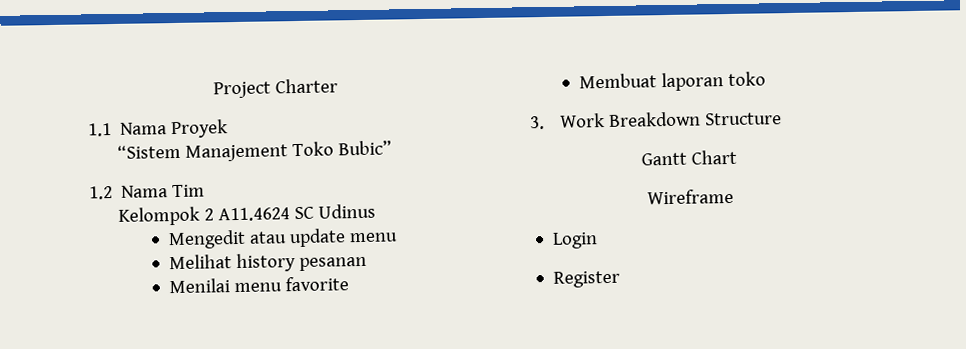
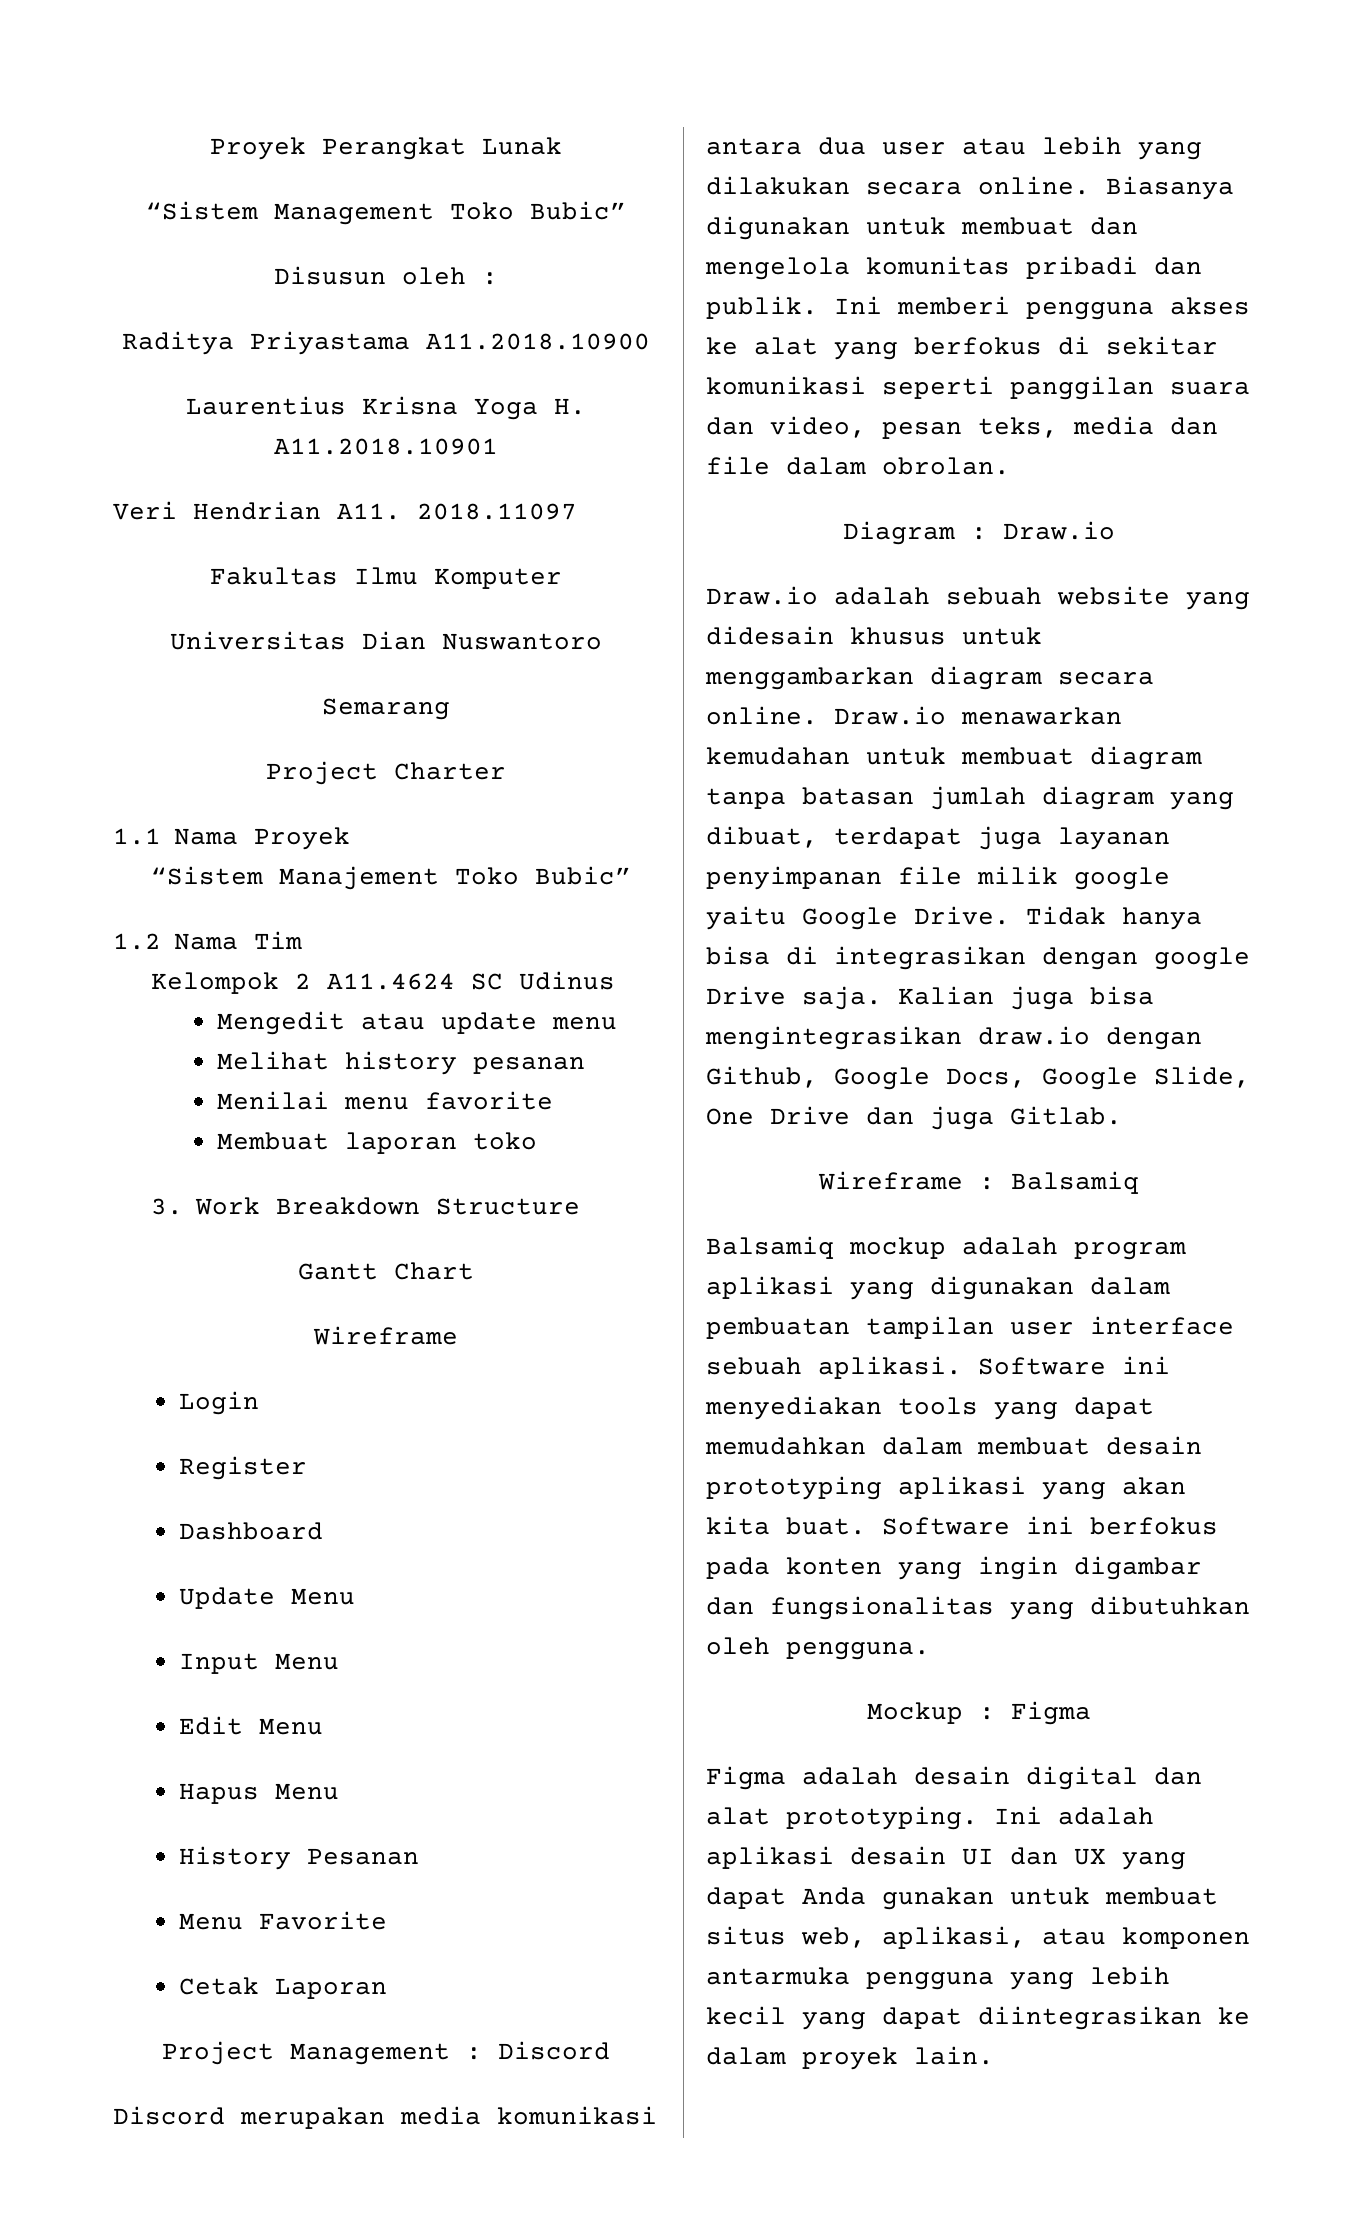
(212, 90) none -> [210,137,562,160] [146,201,626,225] [274,266,498,285] [122,331,650,355] [186,396,586,420] [274,438,498,455] [113,501,577,520] [210,567,562,589] [170,631,602,650] [322,698,450,720] Proyek Perangkat Lunak // “Sistem Management Toko Bubic” // Disusun oleh : // Raditya Priyastama A11.2018.10900 // Laurentius Krisna Yoga H. A11.2018.10901 // Veri Hendrian A11. 2018.11097 // Fakultas Ilmu Komputer // Universitas Dian Nuswantoro // Semarang //
(620, 279) none -> [179,1522,324,1540] [179,1587,356,1609] [179,1653,340,1674] [179,1716,324,1735] [179,1783,340,1804] [179,1846,420,1870] [179,1911,388,1930] [179,1977,388,1999] [162,2041,610,2065] [113,2106,657,2129] [706,136,1202,160] [706,176,1234,200] [706,216,1138,240] [705,256,1202,280] [706,296,1250,320] [706,336,1218,360] [706,376,1250,400] [706,416,1218,439] [706,456,1010,475] [843,521,1115,545] [706,586,1250,610] [706,626,1042,645] [705,666,1154,690] [706,706,1122,725] [706,746,1202,770] [706,786,1234,810] [706,826,1170,850] [706,866,1170,890] [706,906,1202,930] [706,946,1250,970] [706,986,1154,1010] [705,1026,1202,1050] [706,1066,1250,1090] [706,1106,1122,1130] [818,1171,1139,1194] [706,1236,1186,1260] [706,1276,1170,1300] [706,1316,1234,1339] [706,1356,1170,1379] [705,1396,1154,1420] [705,1436,1202,1455] [706,1476,1186,1500] [706,1516,1218,1535] [706,1556,1202,1580] [706,1596,1250,1620] [706,1637,930,1660] [867,1701,1091,1725] [706,1766,1202,1790] [706,1806,1154,1830] [706,1846,1186,1870] [706,1887,1218,1910] [706,1926,1250,1949] [706,1966,1170,1990] [706,2006,1250,2030] [706,2046,994,2070] // Dashboard // Update Menu // Input Menu // Edit Menu // Hapus Menu // History Pesanan // Menu Favorite // Cetak Laporan // Project Management : Discord // Discord merupakan media komunikasi antara dua user atau lebih yang dilakukan secara online. Biasanya digunakan untuk membuat dan mengelola komunitas pribadi dan publik. Ini memberi pengguna akses ke alat yang berfokus di sekitar komunikasi seperti panggilan suara dan video, pesan teks, media dan file dalam obrolan. // Diagram : Draw.io // Draw.io adalah sebuah website yang didesain khusus untuk menggambarkan diagram secara online. Draw.io menawarkan kemudahan untuk membuat diagram tanpa batasan jumlah diagram yang dibuat, terdapat juga layanan penyimpanan file milik google yaitu Google Drive. Tidak hanya bisa di integrasikan dengan google Drive saja. Kalian juga bisa mengintegrasikan draw.io dengan Github, Google Docs, Google Slide, One Drive dan juga Gitlab. // Wireframe : Balsamiq // Balsamiq mockup adalah program aplikasi yang digunakan dalam pembuatan tampilan user interface sebuah aplikasi. Software ini menyediakan tools yang dapat memudahkan dalam membuat desain prototyping aplikasi yang akan kita buat. Software ini berfokus pada konten yang ingin digambar dan fungsionalitas yang dibutuhkan oleh pengguna. // Mockup : Figma // Figma adalah desain digital dan alat prototyping. Ini adalah aplikasi desain UI dan UX yang dapat Anda gunakan untuk membuat situs web, aplikasi, atau komponen antarmuka pengguna yang lebih kecil yang dapat diintegrasikan ke dalam proyek lain.

